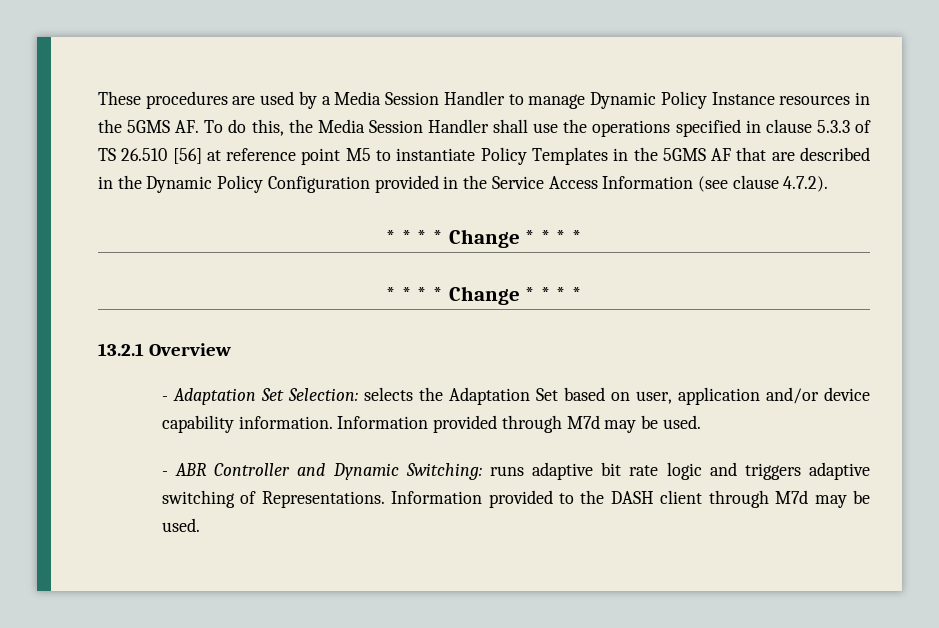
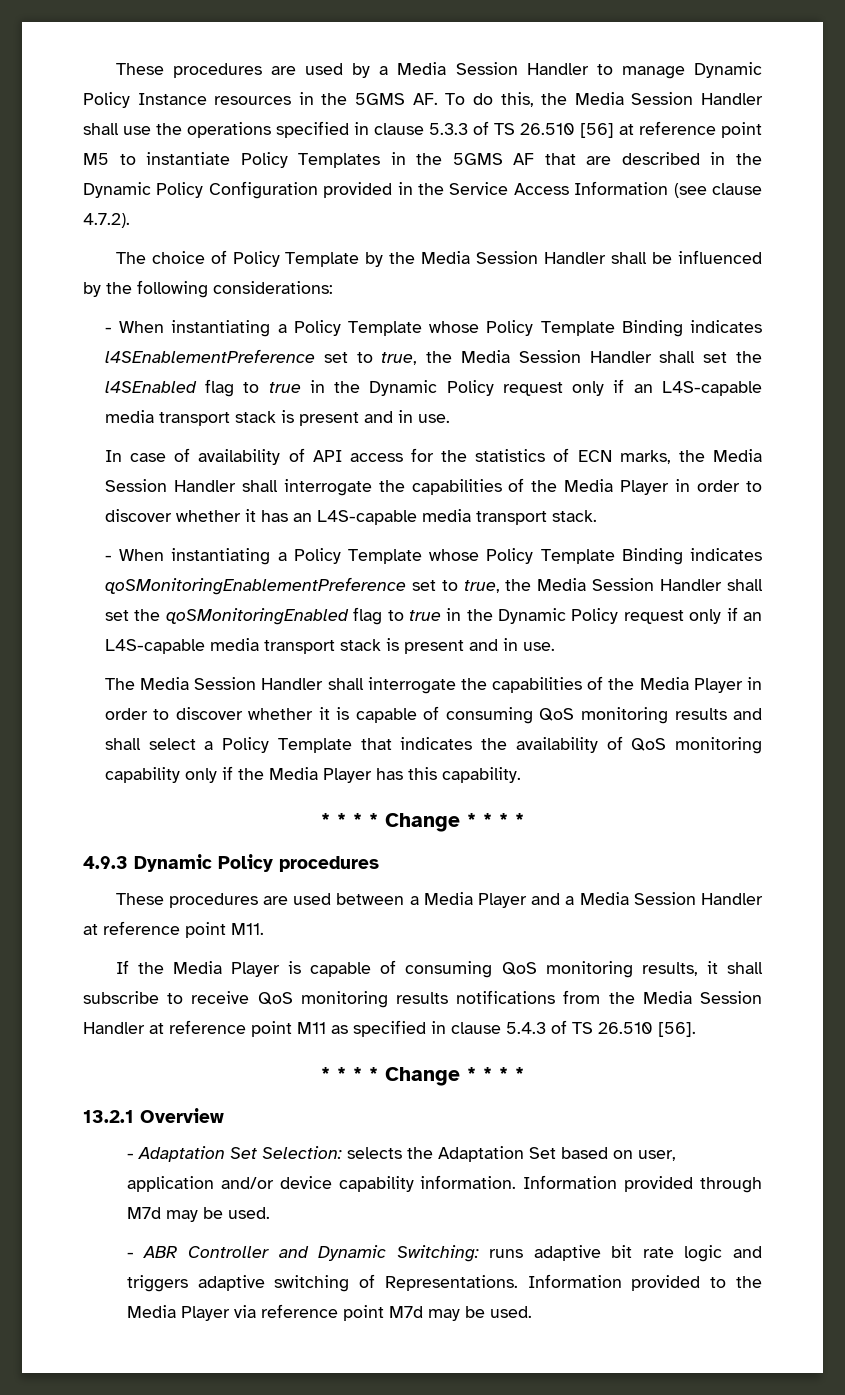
[386,229,582,248] // * * * * Change * * * * -> [115,250,762,267] [83,280,333,298] [104,320,762,337] [104,349,763,365] [104,379,762,397] [104,410,450,426] [104,448,762,465] [104,478,763,496] [104,509,597,525] [104,548,762,565] [104,577,763,595] [104,607,762,625] [104,638,555,654] [104,676,763,694] [104,706,762,724] [104,736,762,754] [104,766,521,783] [321,813,524,832] [83,854,379,872] [115,892,763,908] [83,921,264,938] [115,960,764,978] [83,990,762,1008] [83,1020,696,1037] // The choice of Policy Template by the Media Session Handler shall be influenced by the following considerations: // - When instantiating a Policy Template whose Policy Template Binding indicates l4SEnablementPreference set to true, the Media Session Handler shall set the l4SEnabled flag to true in the Dynamic Policy request only if an L4S-capable media transport stack is present and in use. // In case of availability of API access for the statistics of ECN marks, the Media Session Handler shall interrogate the capabilities of the Media Player in order to discover whether it has an L4S-capable media transport stack. // - When instantiating a Policy Template whose Policy Template Binding indicates qoSMonitoringEnablementPreference set to true, the Media Session Handler shall set the qoSMonitoringEnabled flag to true in the Dynamic Policy request only if an L4S-capable media transport stack is present and in use. // The Media Session Handler shall interrogate the capabilities of the Media Player in order to discover whether it is capable of consuming QoS monitoring results and shall select a Policy Template that indicates the availability of QoS monitoring capability only if the Media Player has this capability. // * * * * Change * * * * // 4.9.3 Dynamic Policy procedures // These procedures are used between a Media Player and a Media Session Handler at reference point M11. // If the Media Player is capable of consuming QoS monitoring results, it shall subscribe to receive QoS monitoring results notifications from the Media Session Handler at reference point M11 as specified in clause 5.4.3 of TS 26.510 [56].
[610,490,769,508] DASH client through -> [126,1304,384,1321] Media Player via reference point

